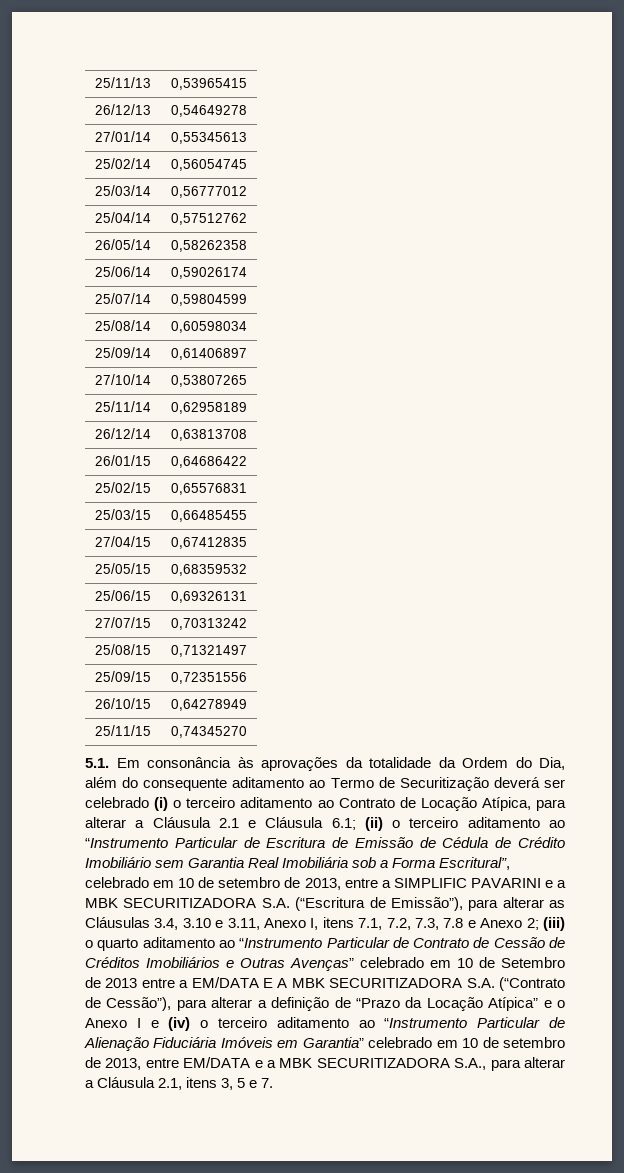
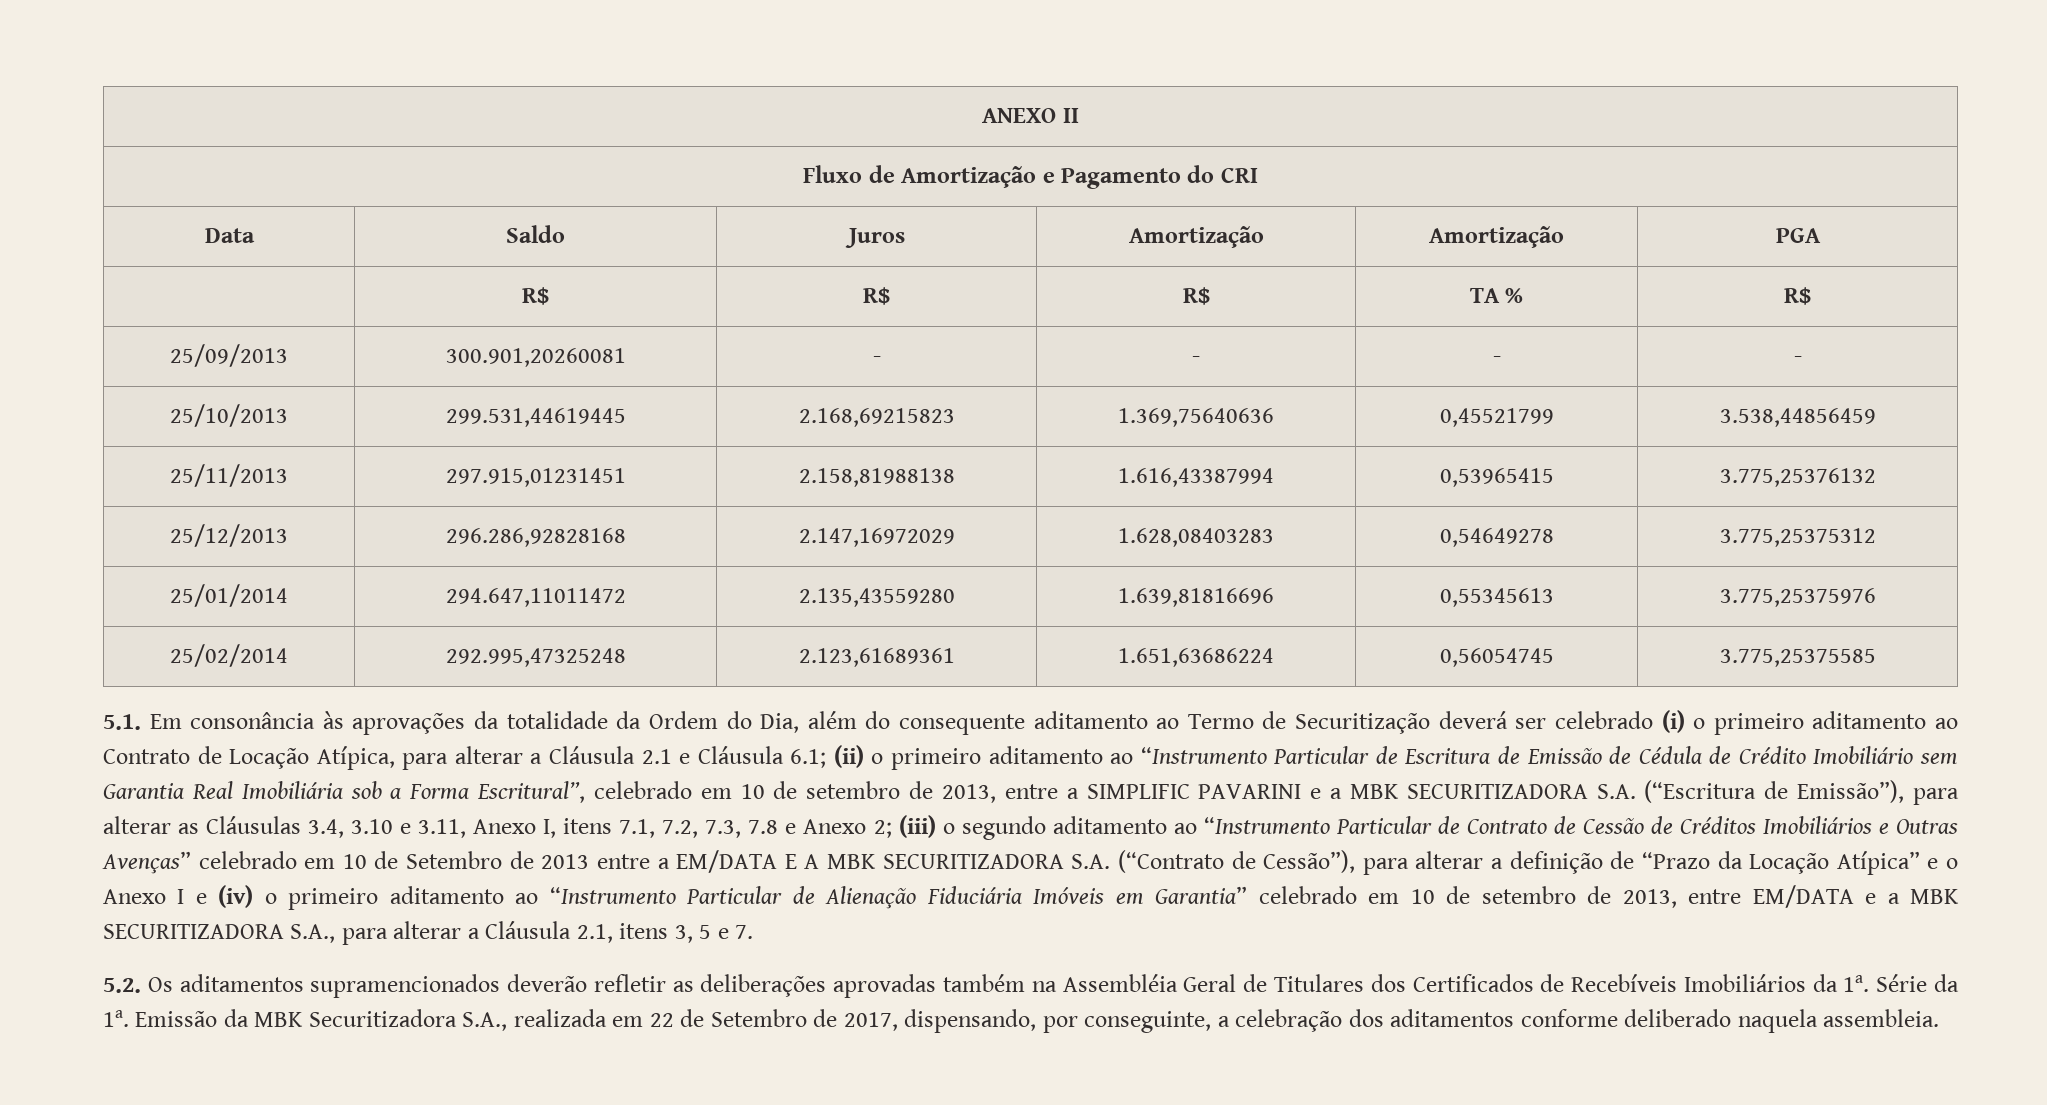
[95,77,151,88] [170,78,247,90] [95,104,151,115] [170,105,247,117] [95,131,151,142] [170,132,247,144] [95,158,151,169] [170,159,247,171] [95,185,151,196] [170,186,247,198] [95,212,151,223] [170,213,247,225] [95,239,151,250] [170,240,247,252] [95,266,151,277] [170,267,247,279] [95,293,151,304] [170,294,247,306] [95,320,151,331] [170,321,247,333] [95,347,151,358] [170,348,247,360] [95,374,151,385] [170,375,247,387] [95,401,151,412] [170,402,247,414] [95,428,151,439] [170,429,247,441] [95,455,151,466] [170,456,247,468] [95,482,151,493] [170,483,247,495] [95,509,151,520] [170,510,247,522] [95,536,151,547] [170,537,247,549] [95,563,151,574] [170,564,247,576] [95,590,151,601] [170,591,247,603] [95,617,151,628] [170,618,247,630] [95,644,151,655] [170,645,247,657] [95,671,151,682] [170,672,247,684] [95,698,151,709] [170,699,247,711] [95,725,151,736] [170,726,247,738] 25/11/13 | 0,53965415 // 26/12/13 | 0,54649278 // 27/01/14 | 0,55345613 // 25/02/14 | 0,56054745 // 25/03/14 | 0,56777012 // 25/04/14 | 0,57512762 // 26/05/14 | 0,58262358 // 25/06/14 | 0,59026174 // 25/07/14 | 0,59804599 // 25/08/14 | 0,60598034 // 25/09/14 | 0,61406897 // 27/10/14 | 0,53807265 // 25/11/14 | 0,62958189 // 26/12/14 | 0,63813708 // 26/01/15 | 0,64686422 // 25/02/15 | 0,65576831 // 25/03/15 | 0,66485455 // 27/04/15 | 0,67412835 // 25/05/15 | 0,68359532 // 25/06/15 | 0,69326131 // 27/07/15 | 0,70313242 // 25/08/15 | 0,71321497 // 25/09/15 | 0,72351556 // 26/10/15 | 0,64278949 // 25/11/15 | 0,74345270 -> [982,108,1079,123] [803,165,1258,189] [204,228,255,243] [506,225,565,243] [844,228,905,248] [1128,226,1264,248] [1429,226,1564,248] [1775,228,1821,243] [522,287,549,305] [862,287,890,305] [1182,287,1210,305] [1469,288,1524,303] [1784,287,1811,305] [170,344,288,367] [445,348,626,367] [872,356,881,363] [1192,356,1200,363] [1492,356,1501,363] [1793,356,1802,363] [170,404,288,427] [445,408,626,427] [798,408,955,427] [1118,408,1274,427] [1439,408,1554,427] [1719,408,1876,427] [170,464,288,487] [445,468,626,487] [798,468,955,487] [1118,468,1274,487] [1439,468,1554,487] [1719,468,1876,487] [170,524,288,547] [445,528,626,547] [798,528,955,547] [1118,528,1274,547] [1439,528,1554,547] [1719,528,1876,547] [170,584,288,607] [445,588,626,607] [798,588,955,607] [1118,588,1274,607] [1439,588,1554,607] [1719,588,1876,607] [170,644,288,667] [445,648,626,667] [798,648,955,667] [1118,648,1274,667] [1439,648,1554,667] [1719,649,1876,667] ANEXO II // Fluxo de Amortização e Pagamento do CRI // Data | Saldo | Juros | Amortização | Amortização | PGA // | R$ | R$ | R$ | TA % | R$ // 25/09/2013 | 300.901,20260081 | - | - | - | - // 25/10/2013 | 299.531,44619445 | 2.168,69215823 | 1.369,75640636 | 0,45521799 | 3.538,44856459 // 25/11/2013 | 297.915,01231451 | 2.158,81988138 | 1.616,43387994 | 0,53965415 | 3.775,25376132 // 25/12/2013 | 296.286,92828168 | 2.147,16972029 | 1.628,08403283 | 0,54649278 | 3.775,25375312 // 25/01/2014 | 294.647,11011472 | 2.135,43559280 | 1.639,81816696 | 0,55345613 | 3.775,25375976 // 25/02/2014 | 292.995,47325248 | 2.123,61689361 | 1.651,63686224 | 0,56054745 | 3.775,25375585
[186,797,236,808] terceiro -> [1713,713,1804,735] primeiro
[409,817,459,828] terceiro -> [890,748,981,770] primeiro
[97,938,139,951] quarto -> [961,816,1046,840] segundo
[218,1017,267,1028] terceiro -> [288,888,379,910] primeiro
(274, 1083) none -> [103,974,1960,998] [103,1009,1940,1033] // 5.2. Os aditamentos supramencionados deverão refletir as deliberações aprovadas também na Assembléia Geral de Titulares dos Certificados de Recebíveis Imobiliários da 1a. Série da 1a. Emissão da MBK Securitizadora S.A., realizada em 22 de Setembro de 2017, dispensando, por conseguinte, a celebração dos aditamentos conforme deliberado naquela assembleia.

